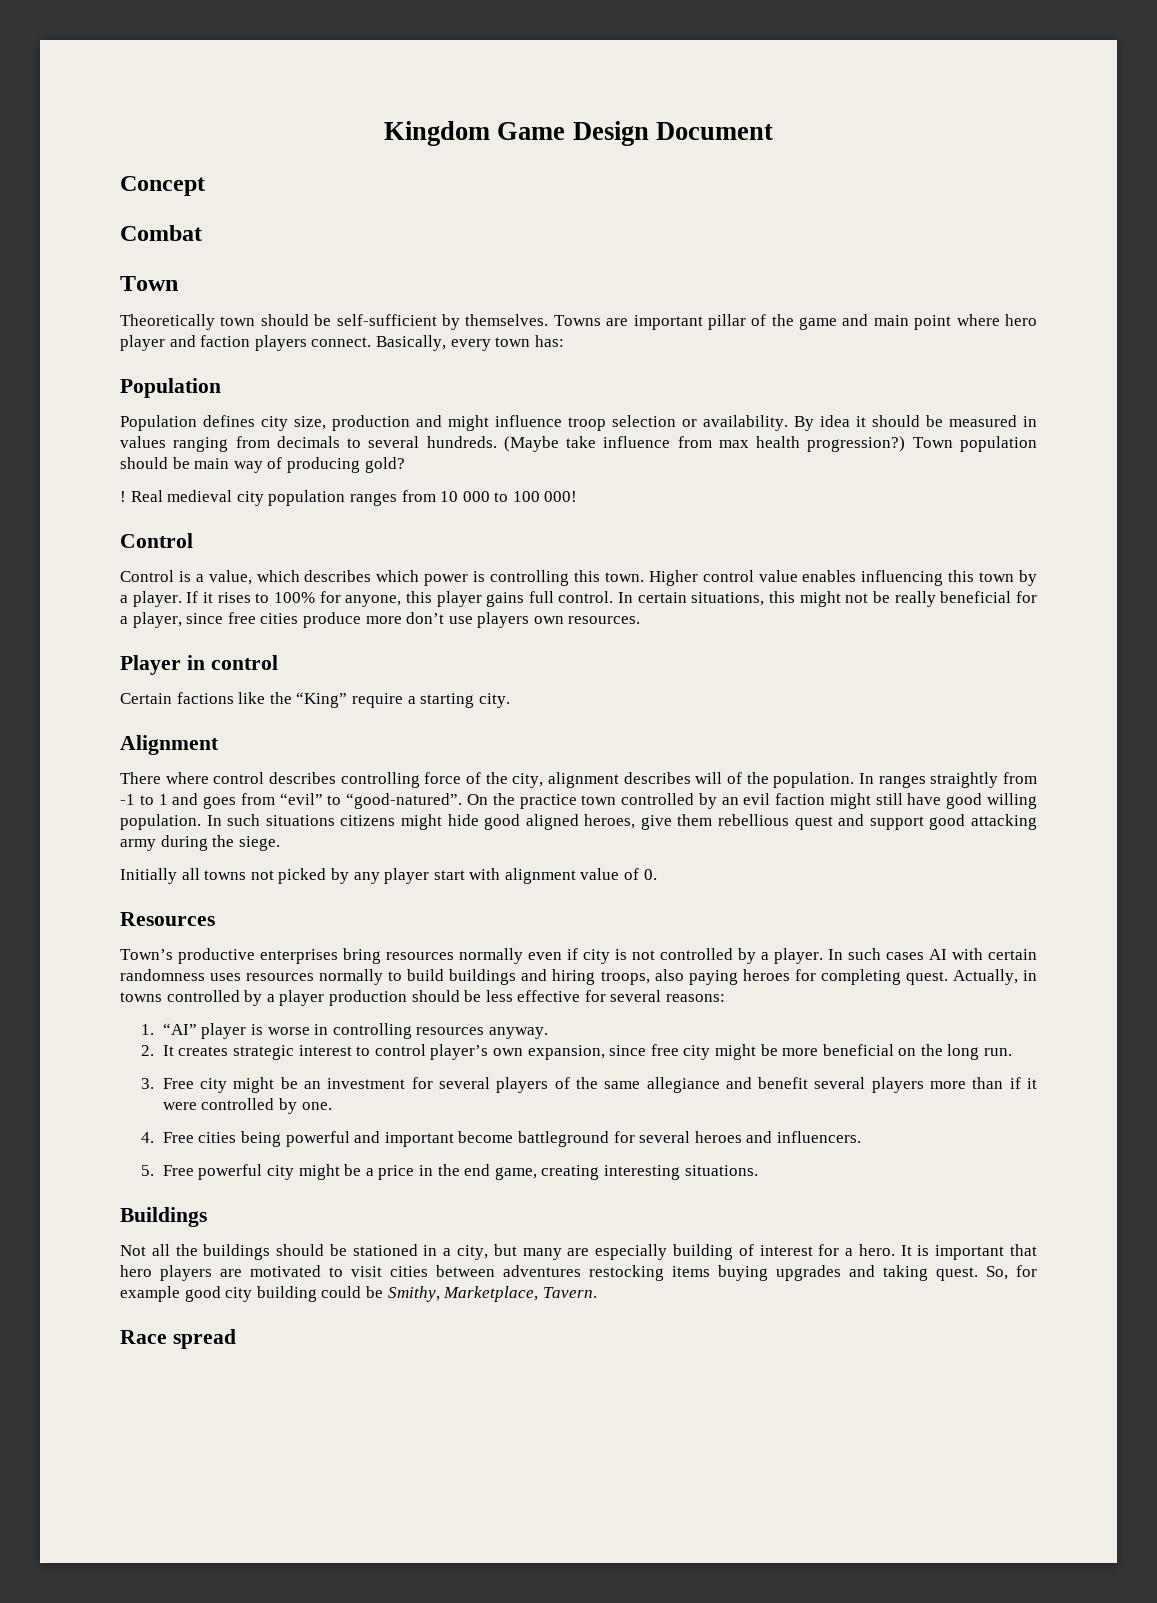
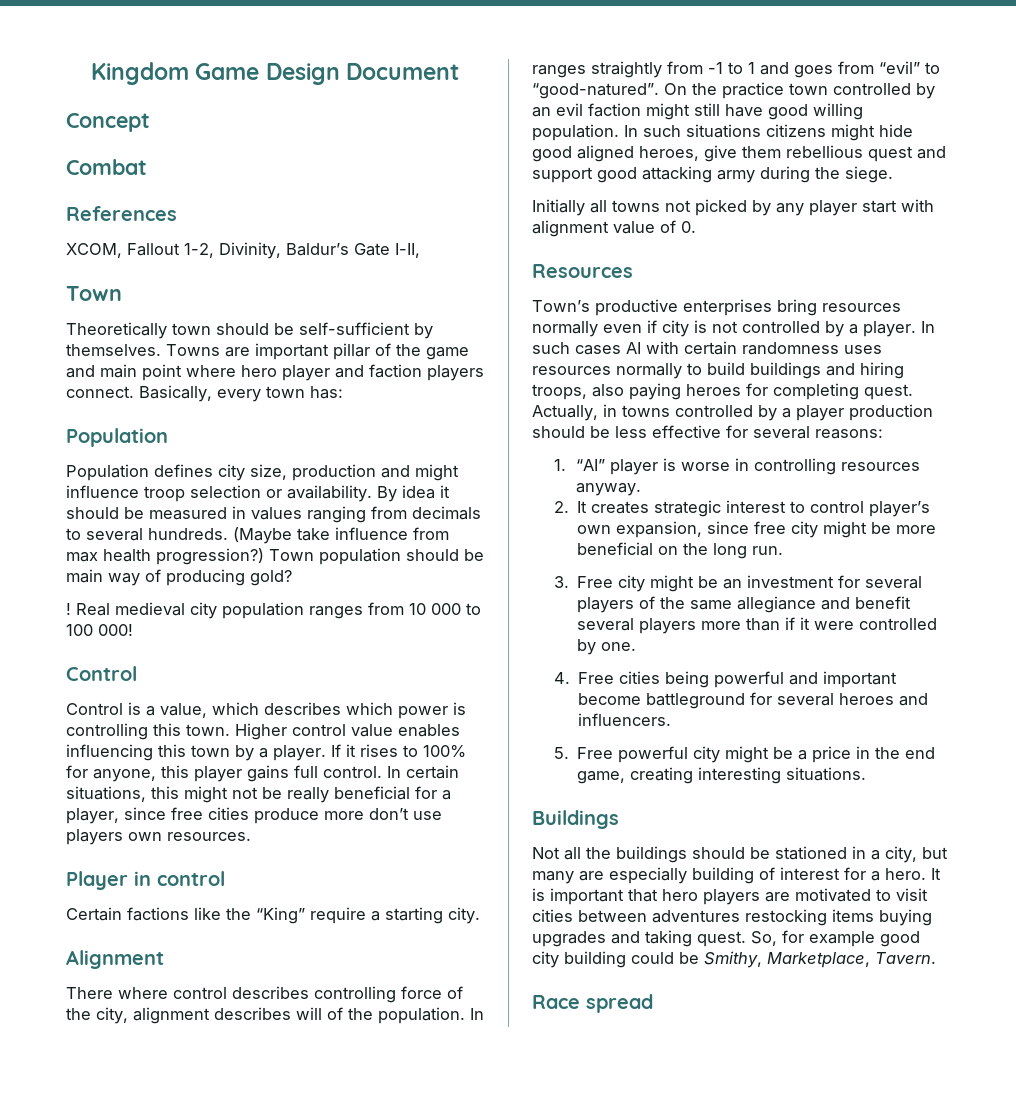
(202, 233) none -> [66,206,177,221] [66,242,420,259] // References // XCOM, Fallout 1-2, Divinity, Baldur’s Gate I-II,

